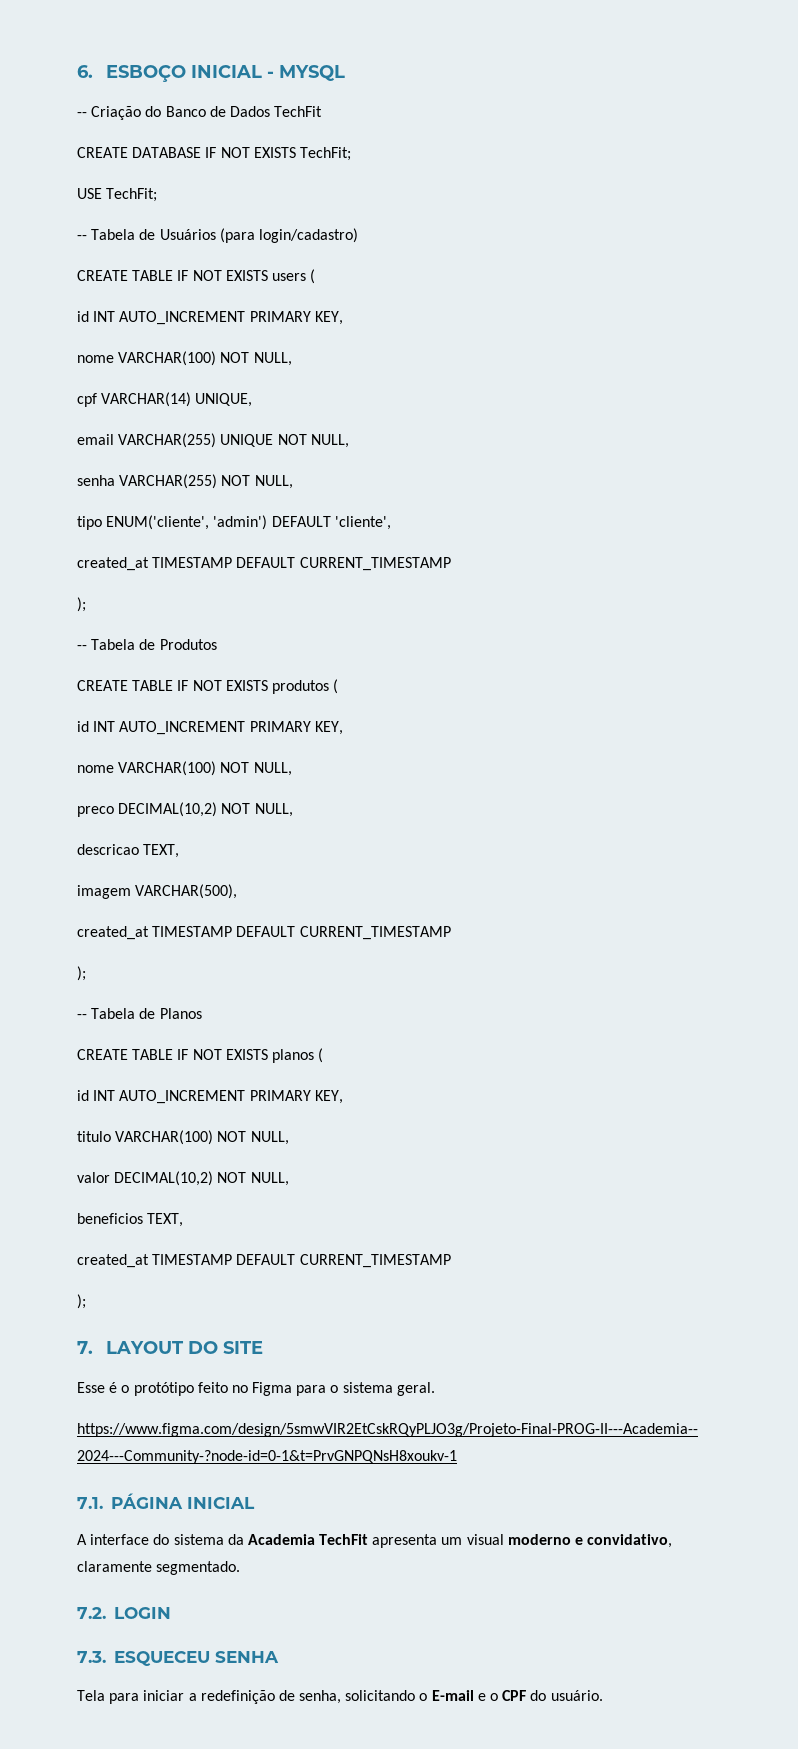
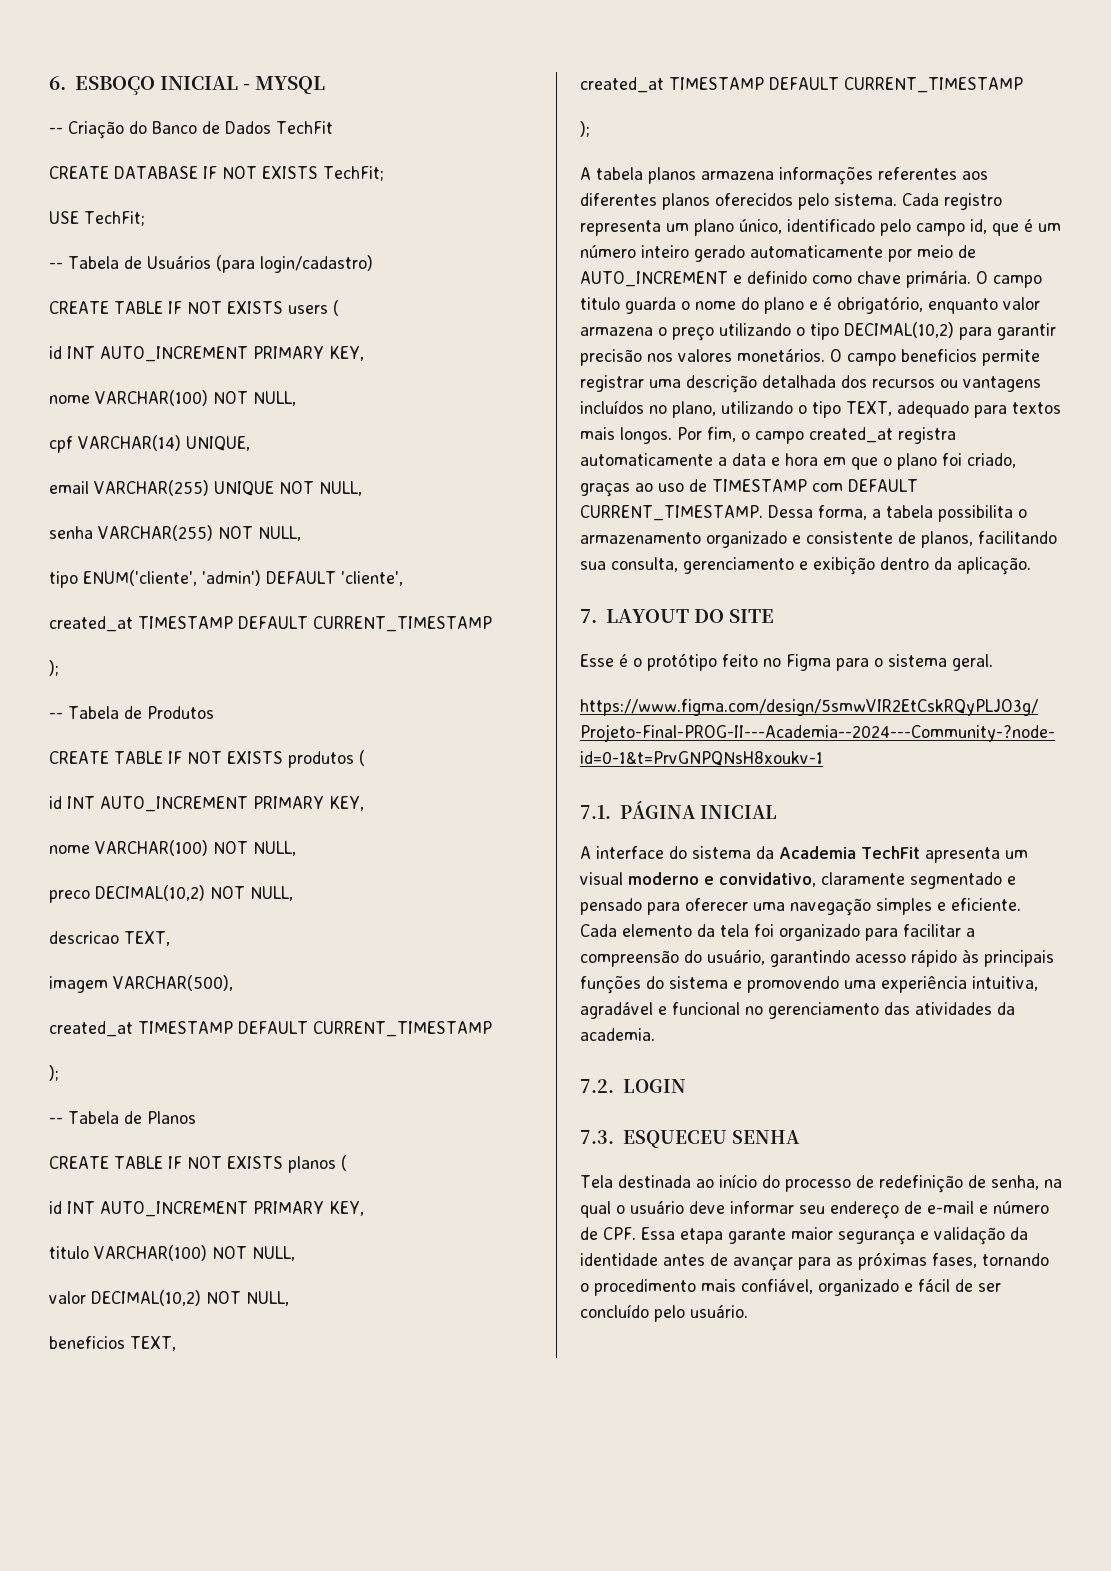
(86, 1301) none -> [580,166,988,185] [580,193,1002,210] [580,219,1061,236] [580,245,976,262] [580,271,1042,288] [580,296,1040,314] [580,322,1056,341] [580,349,1040,366] [580,375,1041,393] [580,400,1061,418] [580,427,956,444] [580,453,1016,470] [580,479,918,497] [580,505,1027,522] [580,531,1057,548] [580,557,1031,575] // A tabela planos armazena informações referentes aos diferentes planos oferecidos pelo sistema. Cada registro representa um plano único, identificado pelo campo id, que é um número inteiro gerado automaticamente por meio de AUTO_INCREMENT e definido como chave primária. O campo titulo guarda o nome do plano e é obrigatório, enquanto valor armazena o preço utilizando o tipo DECIMAL(10,2) para garantir precisão nos valores monetários. O campo beneficios permite registrar uma descrição detalhada dos recursos ou vantagens incluídos no plano, utilizando o tipo TEXT, adequado para textos mais longos. Por fim, o campo created_at registra automaticamente a data e hora em que o plano foi criado, graças ao uso de TIMESTAMP com DEFAULT CURRENT_TIMESTAMP. Dessa forma, a tabela possibilita o armazenamento organizado e consistente de planos, facilitando sua consulta, gerenciamento e exibição dentro da aplicação.
[156,1561,241,1575] segmentado. -> [910,872,1016,889] [580,898,1021,916] [580,924,975,941] [580,949,1054,967] [580,975,1038,994] [580,1002,1015,1019] [580,1028,655,1041] segmentado e pensado para oferecer uma navegação simples e eficiente. Cada elemento da tela foi organizado para facilitar a compreensão do usuário, garantindo acesso rápido às principais funções do sistema e promovendo uma experiência intuitiva, agradável e funcional no gerenciamento das atividades da academia.
[109,1690,547,1704] para iniciar a redefinição de senha, solicitando o E-mail e o CPF do -> [617,1174,1062,1193] [580,1201,1049,1219] [580,1227,1028,1245] [580,1252,1049,1271] [580,1279,1001,1296] [580,1304,685,1322] destinada ao início do processo de redefinição de senha, na qual o usuário deve informar seu endereço de e-mail e número de CPF. Essa etapa garante maior segurança e validação da identidade antes de avançar para as próximas fases, tornando o procedimento mais confiável, organizado e fácil de ser concluído pelo

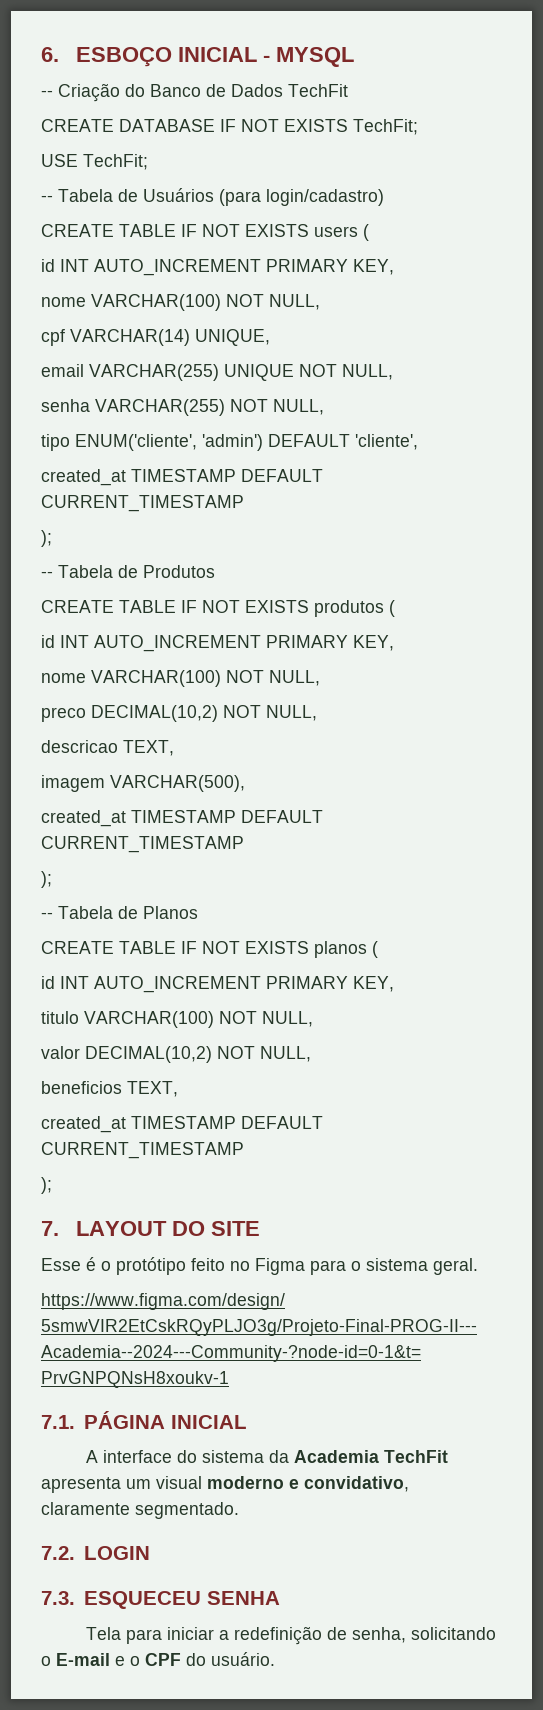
[580,166,988,185] [580,193,1002,210] [580,219,1061,236] [580,245,976,262] [580,271,1042,288] [580,296,1040,314] [580,322,1056,341] [580,349,1040,366] [580,375,1041,393] [580,400,1061,418] [580,427,956,444] [580,453,1016,470] [580,479,918,497] [580,505,1027,522] [580,531,1057,548] [580,557,1031,575] // A tabela planos armazena informações referentes aos diferentes planos oferecidos pelo sistema. Cada registro representa um plano único, identificado pelo campo id, que é um número inteiro gerado automaticamente por meio de AUTO_INCREMENT e definido como chave primária. O campo titulo guarda o nome do plano e é obrigatório, enquanto valor armazena o preço utilizando o tipo DECIMAL(10,2) para garantir precisão nos valores monetários. O campo beneficios permite registrar uma descrição detalhada dos recursos ou vantagens incluídos no plano, utilizando o tipo TEXT, adequado para textos mais longos. Por fim, o campo created_at registra automaticamente a data e hora em que o plano foi criado, graças ao uso de TIMESTAMP com DEFAULT CURRENT_TIMESTAMP. Dessa forma, a tabela possibilita o armazenamento organizado e consistente de planos, facilitando sua consulta, gerenciamento e exibição dentro da aplicação. -> (52, 1185) none
[910,872,1016,889] [580,898,1021,916] [580,924,975,941] [580,949,1054,967] [580,975,1038,994] [580,1002,1015,1019] [580,1028,655,1041] segmentado e pensado para oferecer uma navegação simples e eficiente. Cada elemento da tela foi organizado para facilitar a compreensão do usuário, garantindo acesso rápido às principais funções do sistema e promovendo uma experiência intuitiva, agradável e funcional no gerenciamento das atividades da academia. -> [135,1502,239,1519] segmentado.
[617,1174,1062,1193] [580,1201,1049,1219] [580,1227,1028,1245] [580,1252,1049,1271] [580,1279,1001,1296] [580,1304,685,1322] destinada ao início do processo de redefinição de senha, na qual o usuário deve informar seu endereço de e-mail e número de CPF. Essa etapa garante maior segurança e validação da identidade antes de avançar para as próximas fases, tornando o procedimento mais confiável, organizado e fácil de ser concluído pelo -> [126,1626,497,1645] [41,1653,206,1666] para iniciar a redefinição de senha, solicitando o E-mail e o CPF do

